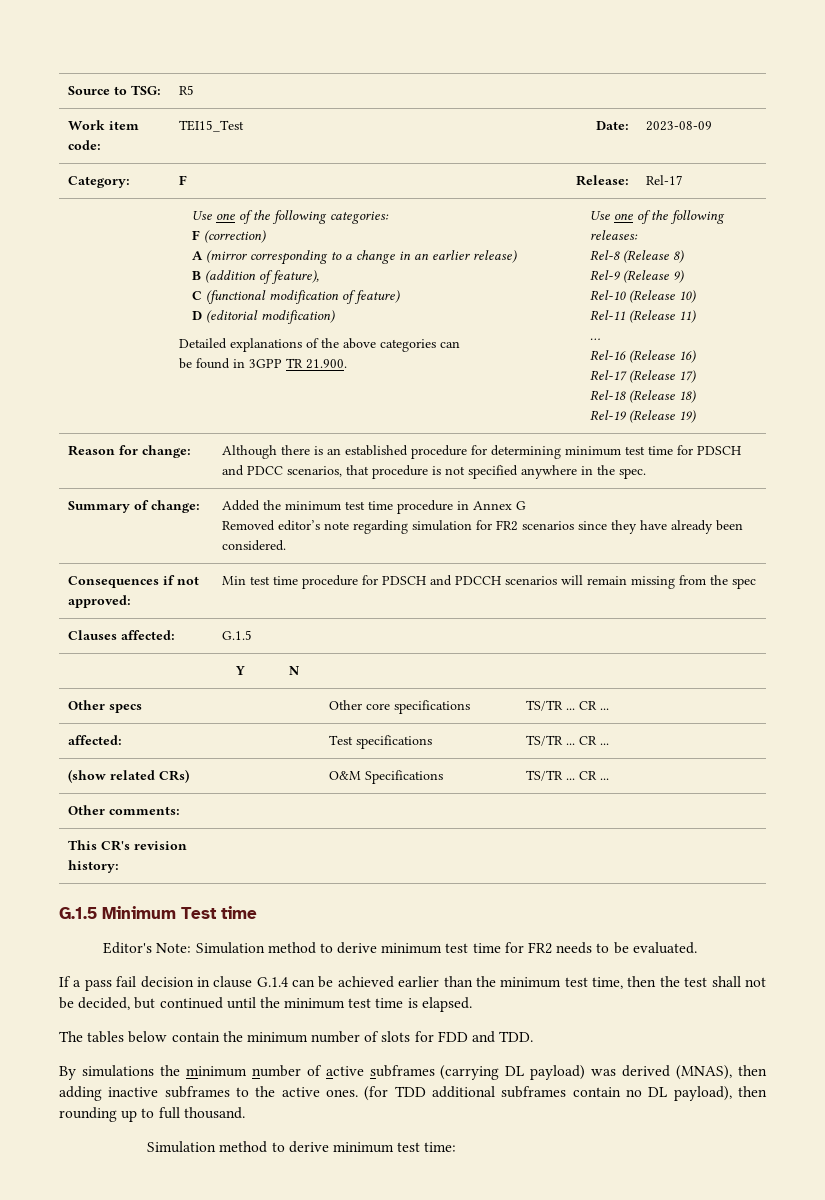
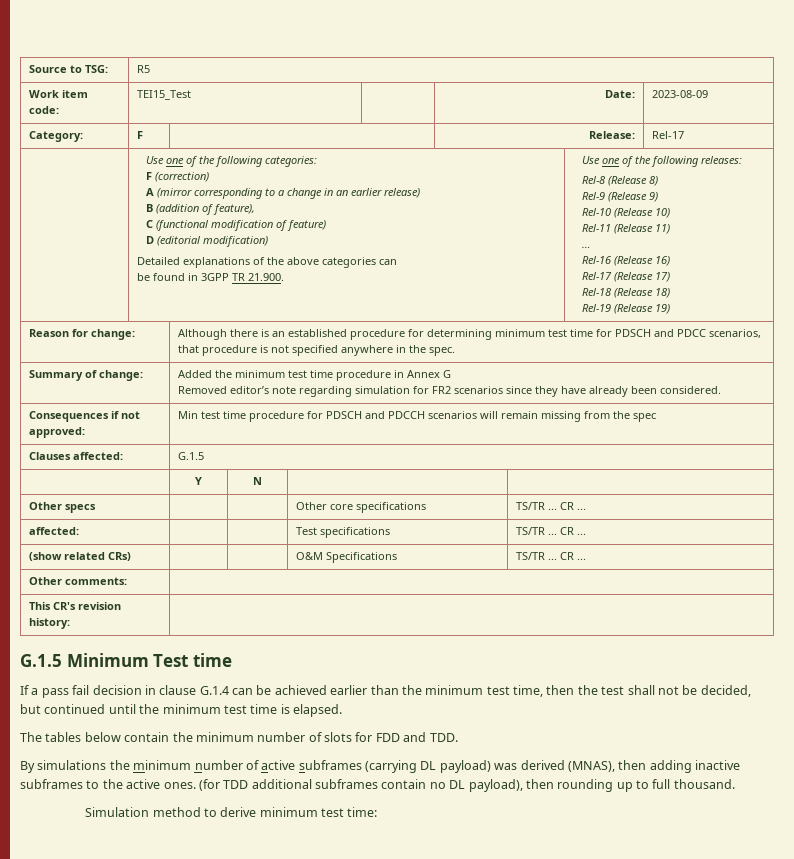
[103,942,697,954] // Editor's Note: Simulation method to derive minimum test time for FR2 needs to be evaluated. -> (232, 660) none

